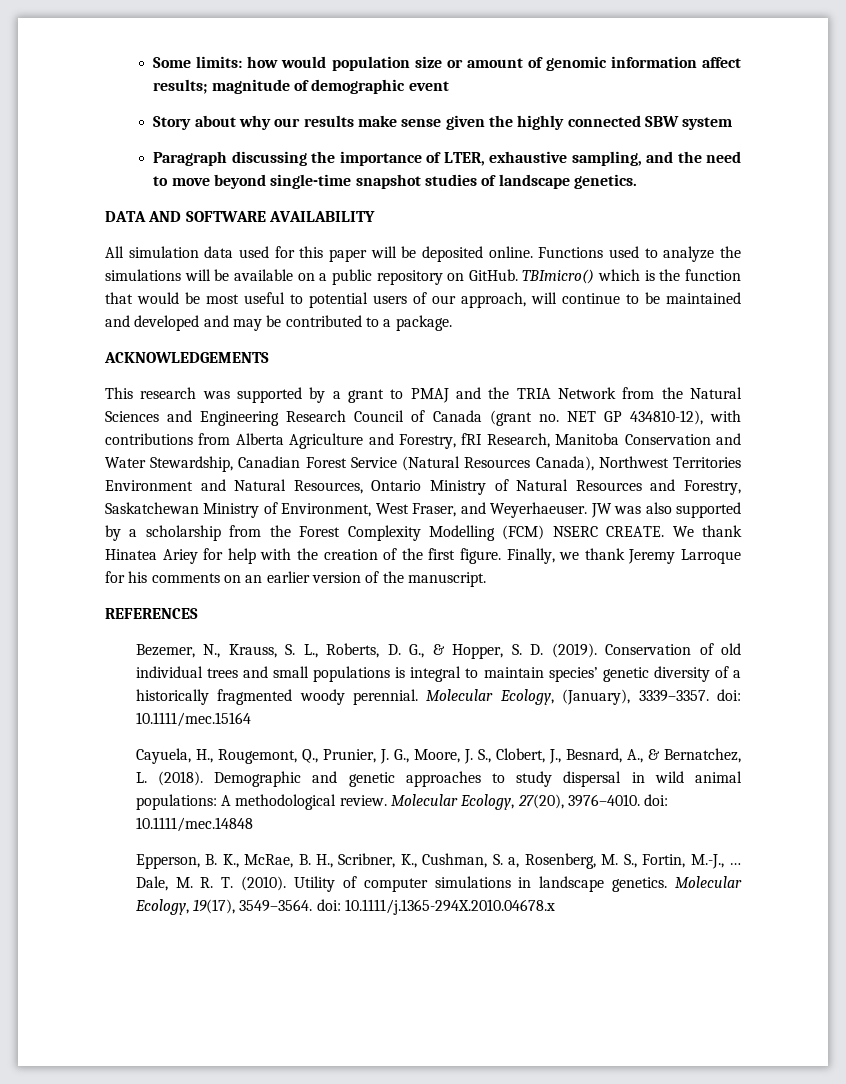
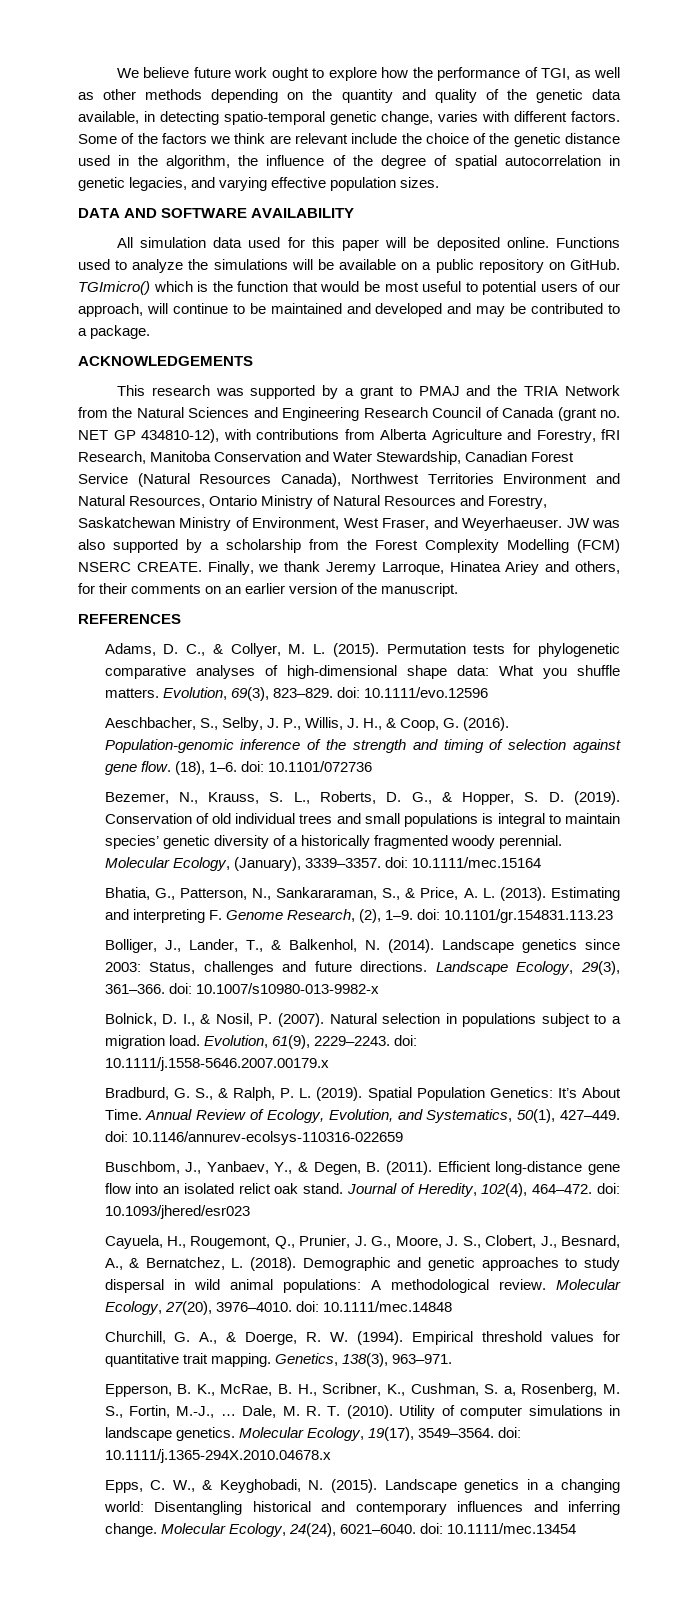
[153,56,742,71] [153,79,449,94] [153,115,733,130] [153,151,742,166] [153,174,637,189] Some limits: how would population size or amount of genomic information affect results; magnitude of demographic event // Story about why our results make sense given the highly connected SBW system // Paragraph discussing the importance of LTER, exhaustive sampling, and the need to move beyond single-time snapshot studies of landscape genetics. -> [116,67,620,81] [78,89,621,103] [78,111,621,125] [78,133,620,147] [78,155,620,169] [78,177,440,191] We believe future work ought to explore how the performance of TGI, as well as other methods depending on the quantity and quality of the genetic data available, in detecting spatio-temporal genetic change, varies with different factors. Some of the factors we think are relevant include the choice of the genetic distance used in the algorithm, the influence of the degree of spatial autocorrelation in genetic legacies, and varying effective population sizes.
[522,269,595,284] TBImicro() -> [78,281,150,295] TGImicro()
[672,525,742,537] [105,548,742,564] [105,571,148,583] We thank Hinatea Ariey for help with the creation of the first figure. Finally, we thank Jeremy Larroque for his -> [207,561,620,575] [78,583,128,594] Finally, we thank Jeremy Larroque, Hinatea Ariey and others, for their
(198, 613) none -> [104,643,620,657] [104,665,621,679] [104,687,488,701] [104,717,510,731] [104,739,622,753] [104,761,372,775] // Adams, D. C., & Collyer, M. L. (2015). Permutation tests for phylogenetic comparative analyses of high-dimensional shape data: What you shuffle matters. Evolution, 69(3), 823–829. doi: 10.1111/evo.12596 // Aeschbacher, S., Selby, J. P., Willis, J. H., & Coop, G. (2016). Population-genomic inference of the strength and timing of selection against gene flow. (18), 1–6. doi: 10.1101/072736
(251, 719) none -> [104,887,620,901] [104,909,613,923] [104,939,621,953] [104,961,621,975] [104,983,379,994] [104,1013,622,1027] [104,1035,417,1049] [104,1057,329,1071] [104,1087,622,1101] [104,1109,621,1123] [104,1131,403,1145] [104,1161,620,1175] [104,1183,621,1197] [104,1205,250,1219] // Bhatia, G., Patterson, N., Sankararaman, S., & Price, A. L. (2013). Estimating and interpreting F. Genome Research, (2), 1–9. doi: 10.1101/gr.154831.113.23 // Bolliger, J., Lander, T., & Balkenhol, N. (2014). Landscape genetics since 2003: Status, challenges and future directions. Landscape Ecology, 29(3), 361–366. doi: 10.1007/s10980-013-9982-x // Bolnick, D. I., & Nosil, P. (2007). Natural selection in populations subject to a migration load. Evolution, 61(9), 2229–2243. doi: 10.1111/j.1558-5646.2007.00179.x // Bradburd, G. S., & Ralph, P. L. (2019). Spatial Population Genetics: It’s About Time. Annual Review of Ecology, Evolution, and Systematics, 50(1), 427–449. doi: 10.1146/annurev-ecolsys-110316-022659 // Buschbom, J., Yanbaev, Y., & Degen, B. (2011). Efficient long-distance gene flow into an isolated relict oak stand. Journal of Heredity, 102(4), 464–472. doi: 10.1093/jhered/esr023
(253, 824) none -> [104,1331,620,1345] [104,1353,452,1367] // Churchill, G. A., & Doerge, R. W. (1994). Empirical threshold values for quantitative trait mapping. Genetics, 138(3), 963–971.
(555, 907) none -> [104,1479,621,1493] [103,1501,620,1515] [104,1523,576,1537] // Epps, C. W., & Keyghobadi, N. (2015). Landscape genetics in a changing world: Disentangling historical and contemporary influences and inferring change. Molecular Ecology, 24(24), 6021–6040. doi: 10.1111/mec.13454

